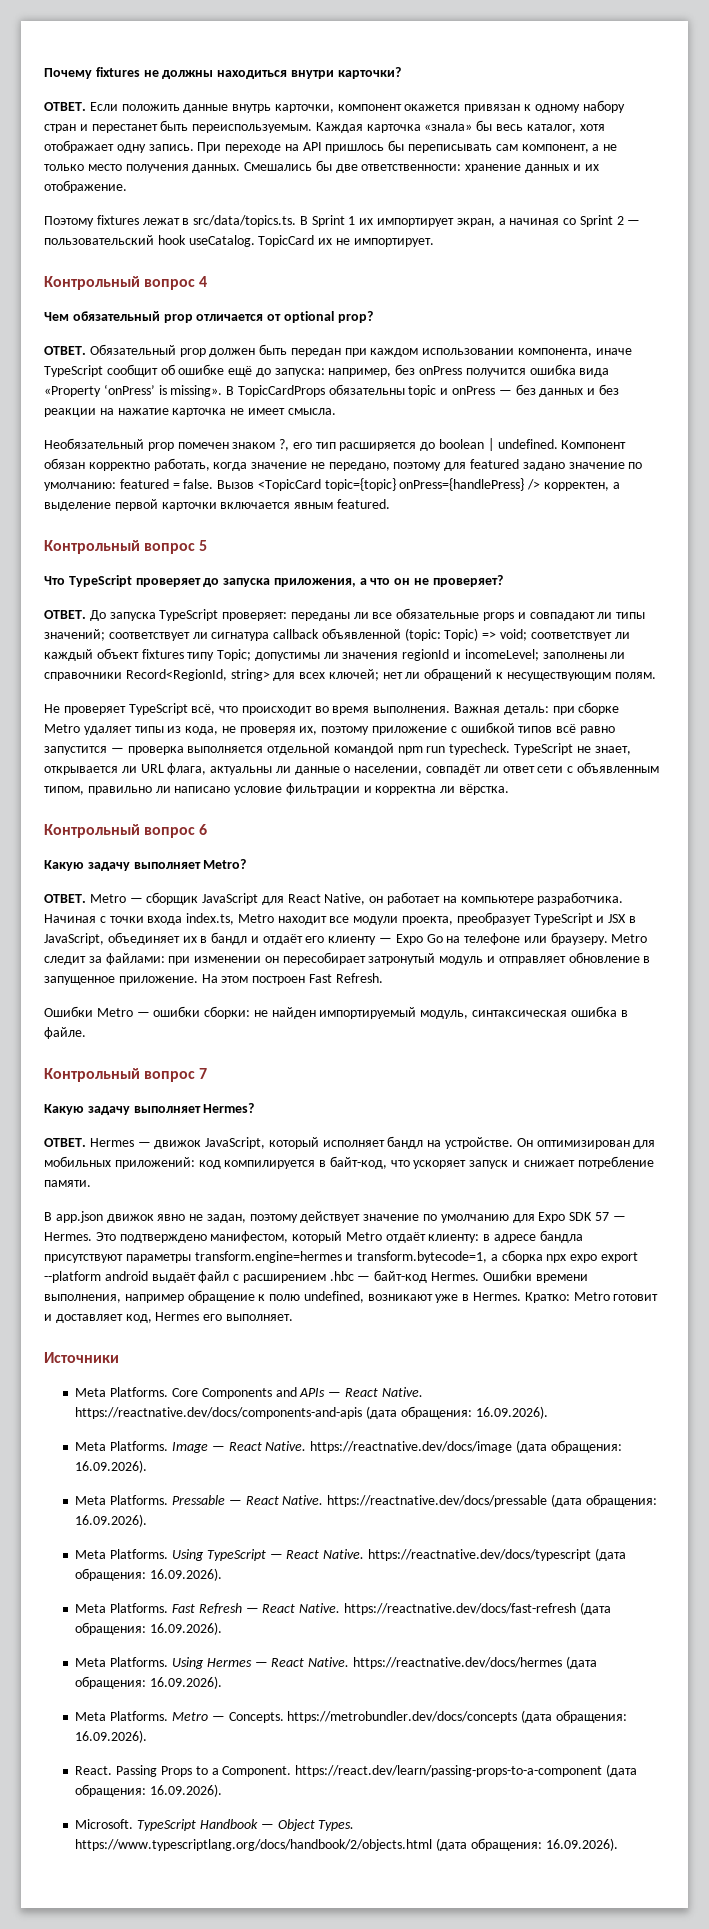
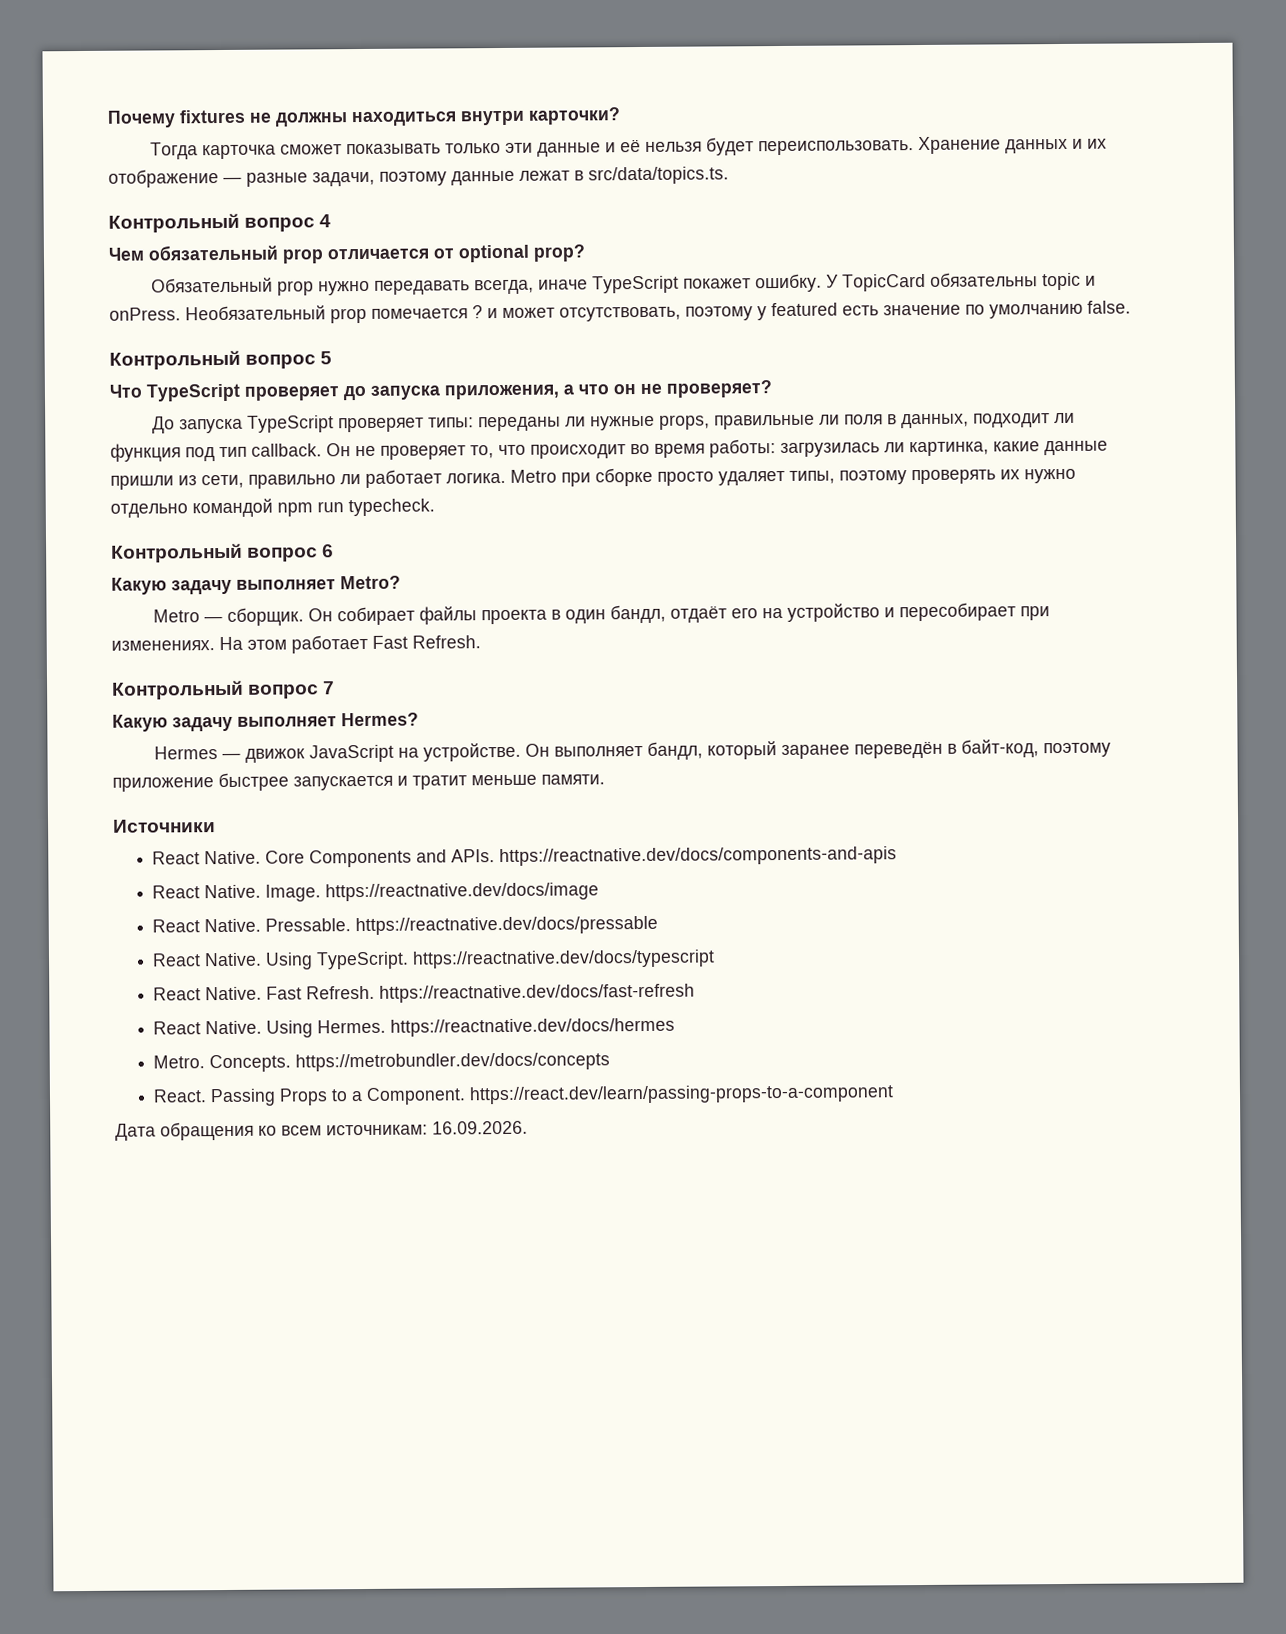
[44,100,625,113] [44,120,605,133] [44,140,618,153] [44,160,599,173] [44,180,127,193] [44,215,641,227] [44,235,434,247] ОТВЕТ. Если положить данные внутрь карточки, компонент окажется привязан к одному набору стран и перестанет быть переиспользуемым. Каждая карточка «знала» бы весь каталог, хотя отображает одну запись. При переходе на API пришлось бы переписывать сам компонент, а не только место получения данных. Смешались бы две ответственности: хранение данных и их отображение. // Поэтому fixtures лежат в src/data/topics.ts. В Sprint 1 их импортирует экран, а начиная со Sprint 2 — пользовательский hook useCatalog. TopicCard их не импортирует. -> [149,136,1107,160] [108,166,729,188] Тогда карточка сможет показывать только эти данные и её нельзя будет переиспользовать. Хранение данных и их отображение — разные задачи, поэтому данные лежат в src/data/topics.ts.
[44,346,86,355] ОТВЕТ. -> (586, 253) none
[209,344,632,357] [44,364,610,377] [44,384,619,397] [44,408,336,417] [44,438,627,451] [44,458,643,471] [44,478,620,491] [44,499,390,511] должен быть передан при каждом использовании компонента, иначе TypeScript сообщит об ошибке ещё до запуска: например, без onPress получится ошибка вида «Property ‘onPress’ is missing». В TopicCardProps обязательны topic и onPress — без данных и без реакции на нажатие карточка не имеет смысла. // Необязательный prop помечен знаком ?, его тип расширяется до boolean | undefined. Компонент обязан корректно работать, когда значение не передано, поэтому для featured задано значение по умолчанию: featured = false. Вызов <TopicCard topic={topic} onPress={handlePress} /> корректен, а выделение первой карточки включается явным featured. -> [317,272,1096,296] [109,300,1131,324] нужно передавать всегда, иначе TypeScript покажет ошибку. У TopicCard обязательны topic и onPress. Необязательный prop помечается ? и может отсутствовать, поэтому у featured есть значение по умолчанию false.
[44,610,86,619] ОТВЕТ. -> (772, 389) none
[222,608,646,621] [44,628,630,641] [44,648,626,661] [44,668,656,681] [44,702,620,715] [44,722,615,735] [44,743,631,755] [44,762,659,775] [44,783,510,795] проверяет: переданы ли все обязательные props и совпадают ли типы значений; соответствует ли сигнатура callback объявленной (topic: Topic) => void; соответствует ли каждый объект fixtures типу Topic; допустимы ли значения regionId и incomeLevel; заполнены ли справочники Record<RegionId, string> для всех ключей; нет ли обращений к несуществующим полям. // Не проверяет TypeScript всё, что происходит во время выполнения. Важная деталь: при сборке Metro удаляет типы из кода, не проверяя их, поэтому приложение с ошибкой типов всё равно запустится — проверка выполняется отдельной командой npm run typecheck. TypeScript не знает, открывается ли URL флага, актуальны ли данные о населении, совпадёт ли ответ сети с объявленным типом, правильно ли написано условие фильтрации и корректна ли вёрстка. -> [337,412,1075,433] [110,439,1108,462] [110,467,1076,490] [110,498,435,518] проверяет типы: переданы ли нужные props, правильные ли поля в данных, подходит ли функция под тип callback. Он не проверяет то, что происходит во время работы: загрузилась ли картинка, какие данные пришли из сети, правильно ли работает логика. Metro при сборке просто удаляет типы, поэтому проверять их нужно отдельно командой npm run typecheck.
[44,892,624,905] [44,912,636,925] [44,932,648,945] [44,952,651,965] [44,976,198,985] ОТВЕТ. Metro — сборщик JavaScript для React Native, он работает на компьютере разработчика. Начиная с точки входа index.ts, Metro находит все модули проекта, преобразует TypeScript и JSX в JavaScript, объединяет их в бандл и отдаёт его клиенту — Expo Go на телефоне или браузеру. Metro следит за файлами: при изменении он пересобирает затронутый модуль и отправляет обновление в запущенное приложение. -> [152,602,1050,626] [111,640,215,651] Metro — сборщик. Он собирает файлы проекта в один бандл, отдаёт его на устройство и пересобирает при изменениях.
[252,973,383,985] [44,1006,628,1019] [44,1027,86,1039] построен Fast Refresh. // Ошибки Metro — ошибки сборки: не найден импортируемый модуль, синтаксическая ошибка в файле. -> [291,634,481,654] работает Fast Refresh.
[44,1138,86,1147] ОТВЕТ. -> (419, 719) none
[205,1136,656,1149] [44,1156,654,1169] [44,1180,91,1187] [44,1211,626,1223] [44,1230,583,1243] [44,1250,639,1263] [44,1270,588,1283] [44,1290,659,1303] [44,1312,293,1323] JavaScript, который исполняет бандл на устройстве. Он оптимизирован для мобильных приложений: код компилируется в байт-код, что ускоряет запуск и снижает потребление памяти. // В app.json движок явно не задан, поэтому действует значение по умолчанию для Expo SDK 57 — Hermes. Это подтверждено манифестом, который Metro отдаёт клиенту: в адресе бандла присутствуют параметры transform.engine=hermes и transform.bytecode=1, а сборка npx expo export --platform android выдаёт файл с расширением .hbc — байт-код Hermes. Ошибки времени выполнения, например обращение к полю undefined, возникают уже в Hermes. Кратко: Metro готовит и доставляет код, Hermes его выполняет. -> [308,739,1111,763] [112,772,605,792] JavaScript на устройстве. Он выполняет бандл, который заранее переведён в байт-код, поэтому приложение быстрее запускается и тратит меньше памяти.
[75,1387,169,1397] Meta Platforms. -> [152,850,262,865] React Native.
[299,1387,423,1397] [75,1406,548,1419] [75,1440,622,1453] [75,1460,148,1473] [75,1494,657,1507] [75,1514,148,1527] [75,1548,626,1561] [75,1568,223,1581] [75,1602,611,1615] [75,1622,223,1635] [75,1656,597,1669] [75,1676,223,1689] [75,1711,225,1721] APIs — React Native. https://reactnative.dev/docs/components-and-apis (дата обращения: 16.09.2026). // Meta Platforms. Image — React Native. https://reactnative.dev/docs/image (дата обращения: 16.09.2026). // Meta Platforms. Pressable — React Native. https://reactnative.dev/docs/pressable (дата обращения: 16.09.2026). // Meta Platforms. Using TypeScript — React Native. https://reactnative.dev/docs/typescript (дата обращения: 16.09.2026). // Meta Platforms. Fast Refresh — React Native. https://reactnative.dev/docs/fast-refresh (дата обращения: 16.09.2026). // Meta Platforms. Using Hermes — React Native. https://reactnative.dev/docs/hermes (дата обращения: 16.09.2026). // Meta Platforms. Metro — -> [451,846,898,867] [152,882,600,902] [152,915,659,936] [152,949,716,970] [153,983,696,1003] [153,1017,676,1038] [153,1055,206,1069] APIs. https://reactnative.dev/docs/components-and-apis // React Native. Image. https://reactnative.dev/docs/image // React Native. Pressable. https://reactnative.dev/docs/pressable // React Native. Using TypeScript. https://reactnative.dev/docs/typescript // React Native. Fast Refresh. https://reactnative.dev/docs/fast-refresh // React Native. Using Hermes. https://reactnative.dev/docs/hermes // Metro.
[521,1710,627,1723] [75,1730,148,1743] (дата обращения: 16.09.2026). -> (611, 1062) none
[605,1764,637,1777] [75,1784,223,1797] [75,1819,355,1831] [75,1838,618,1851] (дата обращения: 16.09.2026). // Microsoft. TypeScript Handbook — Object Types. https://www.typescriptlang.org/docs/handbook/2/objects.html (дата обращения: 16.09.2026). -> [115,1120,528,1141] // Дата обращения ко всем источникам: 16.09.2026.

